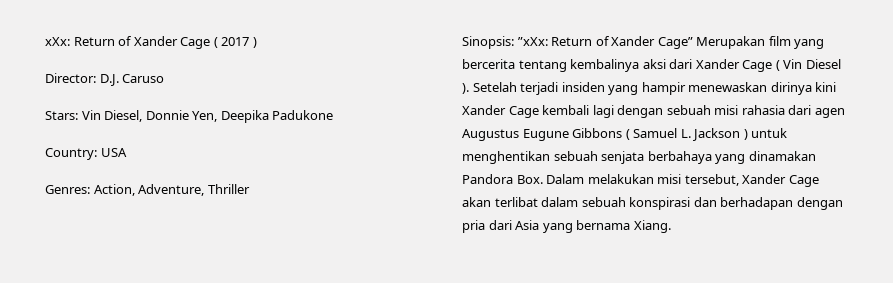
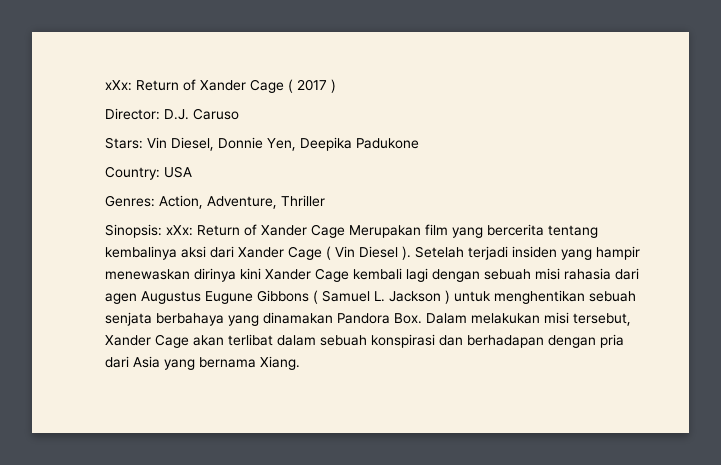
[517,36,693,49] ”xXx: Return of Xander Cage” -> [166,224,345,238] xXx: Return of Xander Cage

